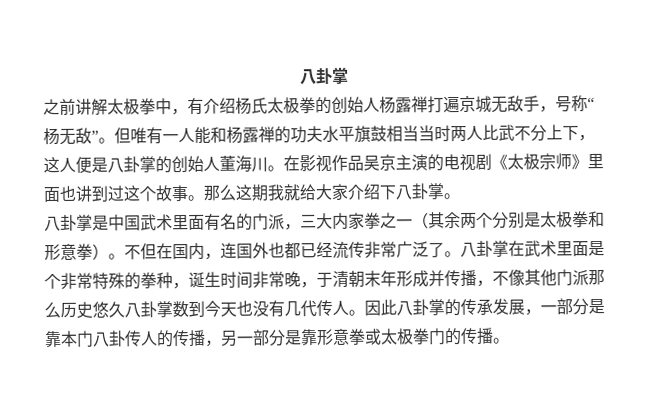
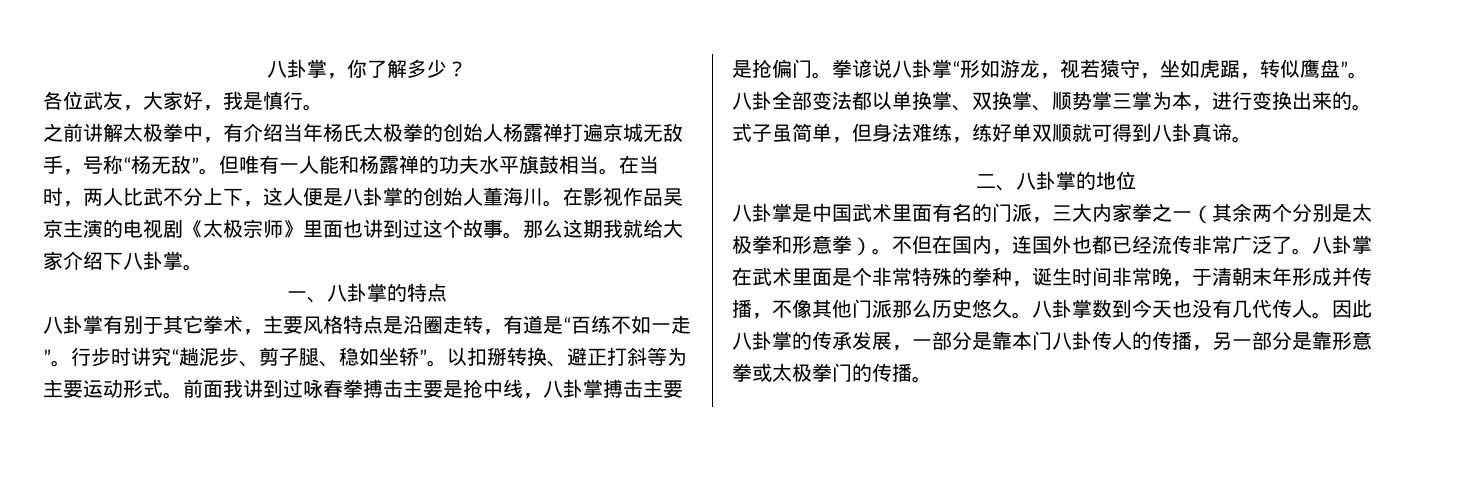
[300,66,349,85] 八卦掌 -> [267,59,467,79] [43,91,323,111] 八卦掌，你了解多少？ // 各位武友，大家好，我是慎行。
(236, 105) none -> [283,123,323,142] 当年
[418,125,451,142] 当时 -> [599,155,659,175] [43,187,83,207] 。在当时，
(460, 196) none -> [287,283,447,303] [43,315,691,335] [43,347,687,367] [43,379,683,399] [732,59,1368,79] [732,91,1372,111] [732,123,1252,143] [976,171,1136,191] // 一、八卦掌的特点 // 八卦掌有别于其它拳术，主要风格特点是沿圈走转，有道是“百练不如一走”。行步时讲究“趟泥步、剪子腿、稳如坐轿”。以扣掰转换、避正打斜等为主要运动形式。前面我讲到过咏春拳搏击主要是抢中线，八卦掌搏击主要是抢偏门。拳谚说八卦掌“形如游龙，视若猿守，坐如虎踞，转似鹰盘”。八卦全部变法都以单换掌、双换掌、顺势掌三掌为本，进行变换出来的。式子虽简单，但身法难练，练好单双顺就可得到八卦真谛。 // 二、八卦掌的地位
(125, 309) none -> [1012,312,1032,319] 。

